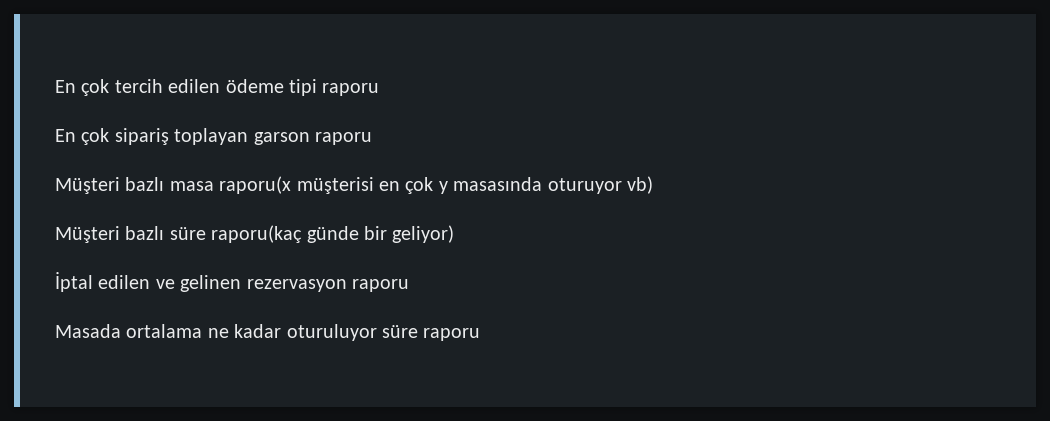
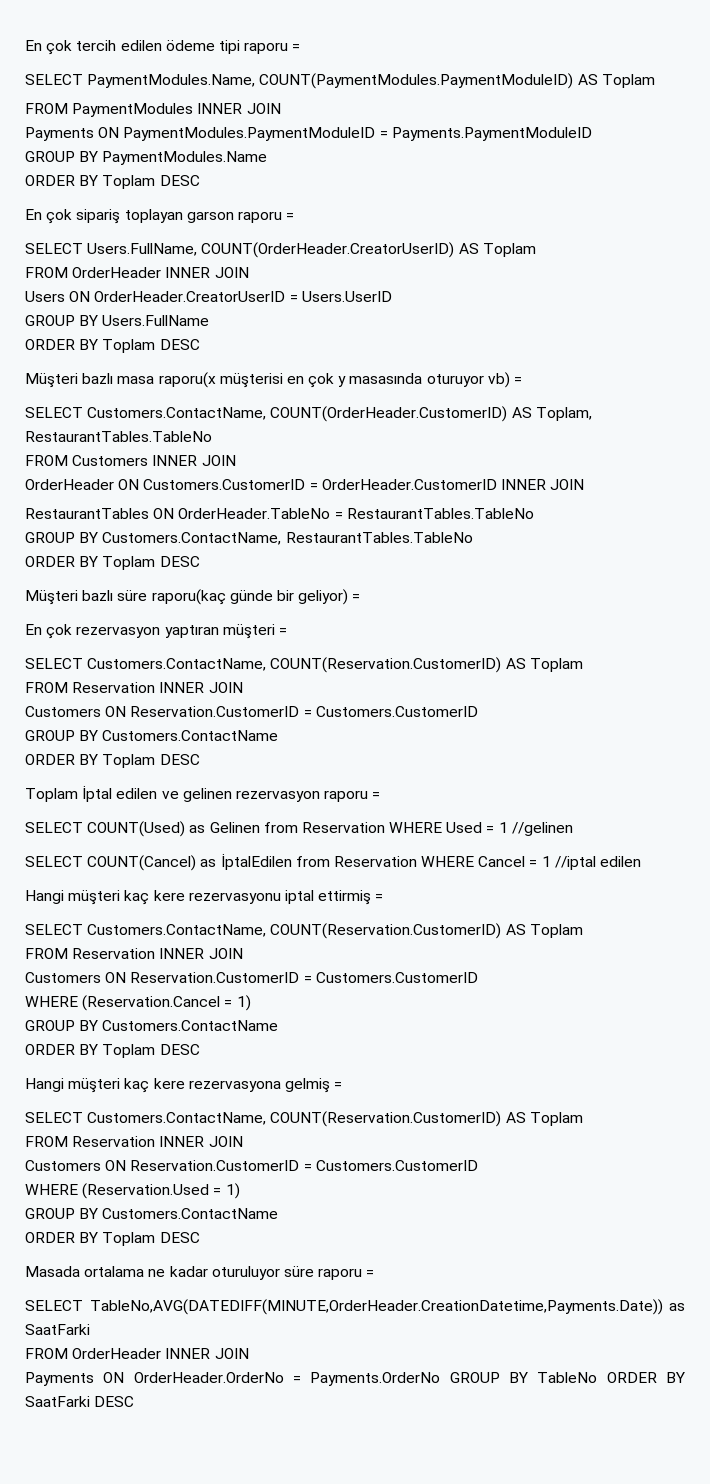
(380, 89) none -> [292,44,301,51] [25,73,655,89] [25,103,281,117] [25,127,592,141] [25,151,268,165] [25,175,200,189] = // SELECT PaymentModules.Name, COUNT(PaymentModules.PaymentModuleID) AS Toplam // FROM PaymentModules INNER JOIN // Payments ON PaymentModules.PaymentModuleID = Payments.PaymentModuleID // GROUP BY PaymentModules.Name // ORDER BY Toplam DESC
(372, 138) none -> [286,213,295,220] [25,242,536,258] [25,267,249,278] [25,291,392,302] [25,315,210,326] [25,339,200,353] = // SELECT Users.FullName, COUNT(OrderHeader.CreatorUserID) AS Toplam // FROM OrderHeader INNER JOIN // Users ON OrderHeader.CreatorUserID = Users.UserID // GROUP BY Users.FullName // ORDER BY Toplam DESC
(653, 185) none -> [514,377,523,384] [25,406,592,422] [25,431,212,442] [25,455,236,466] [25,479,585,490] [25,508,534,519] [25,532,473,545] [25,556,200,570] = // SELECT Customers.ContactName, COUNT(OrderHeader.CustomerID) AS Toplam, RestaurantTables.TableNo // FROM Customers INNER JOIN // OrderHeader ON Customers.CustomerID = OrderHeader.CustomerID INNER JOIN // RestaurantTables ON OrderHeader.TableNo = RestaurantTables.TableNo // GROUP BY Customers.ContactName, RestaurantTables.TableNo // ORDER BY Toplam DESC
(455, 234) // -> [352,594,361,601] [25,624,287,639] [25,657,583,673] [25,682,243,693] [25,706,478,717] [25,730,279,741] [25,754,200,768] [25,788,78,802] = // En çok rezervasyon yaptıran müşteri = // SELECT Customers.ContactName, COUNT(Reservation.CustomerID) AS Toplam // FROM Reservation INNER JOIN // Customers ON Reservation.CustomerID = Customers.CustomerID // GROUP BY Customers.ContactName // ORDER BY Toplam DESC // Toplam
(409, 285) none -> [372,792,381,799] [25,821,573,837] [25,853,642,871] [25,890,384,905] [25,923,583,939] [25,948,243,959] [25,972,478,983] [25,995,251,1011] [25,1020,279,1031] [25,1044,200,1058] [25,1078,343,1093] [25,1111,583,1127] [25,1136,243,1147] [25,1160,478,1171] [25,1183,240,1199] [25,1208,279,1219] [25,1232,200,1246] = // SELECT COUNT(Used) as Gelinen from Reservation WHERE Used = 1 //gelinen // SELECT COUNT(Cancel) as İptalEdilen from Reservation WHERE Cancel = 1 //iptal edilen // Hangi müşteri kaç kere rezervasyonu iptal ettirmiş = // SELECT Customers.ContactName, COUNT(Reservation.CustomerID) AS Toplam // FROM Reservation INNER JOIN // Customers ON Reservation.CustomerID = Customers.CustomerID // WHERE (Reservation.Cancel = 1) // GROUP BY Customers.ContactName // ORDER BY Toplam DESC // Hangi müşteri kaç kere rezervasyona gelmiş = // SELECT Customers.ContactName, COUNT(Reservation.CustomerID) AS Toplam // FROM Reservation INNER JOIN // Customers ON Reservation.CustomerID = Customers.CustomerID // WHERE (Reservation.Used = 1) // GROUP BY Customers.ContactName // ORDER BY Toplam DESC
(481, 334) none -> [366,1270,375,1277] [25,1299,685,1315] [25,1324,90,1335] [25,1348,249,1359] [25,1372,685,1386] [25,1396,135,1407] = // SELECT TableNo,AVG(DATEDIFF(MINUTE,OrderHeader.CreationDatetime,Payments.Date)) as SaatFarki // FROM OrderHeader INNER JOIN // Payments ON OrderHeader.OrderNo = Payments.OrderNo GROUP BY TableNo ORDER BY SaatFarki DESC

